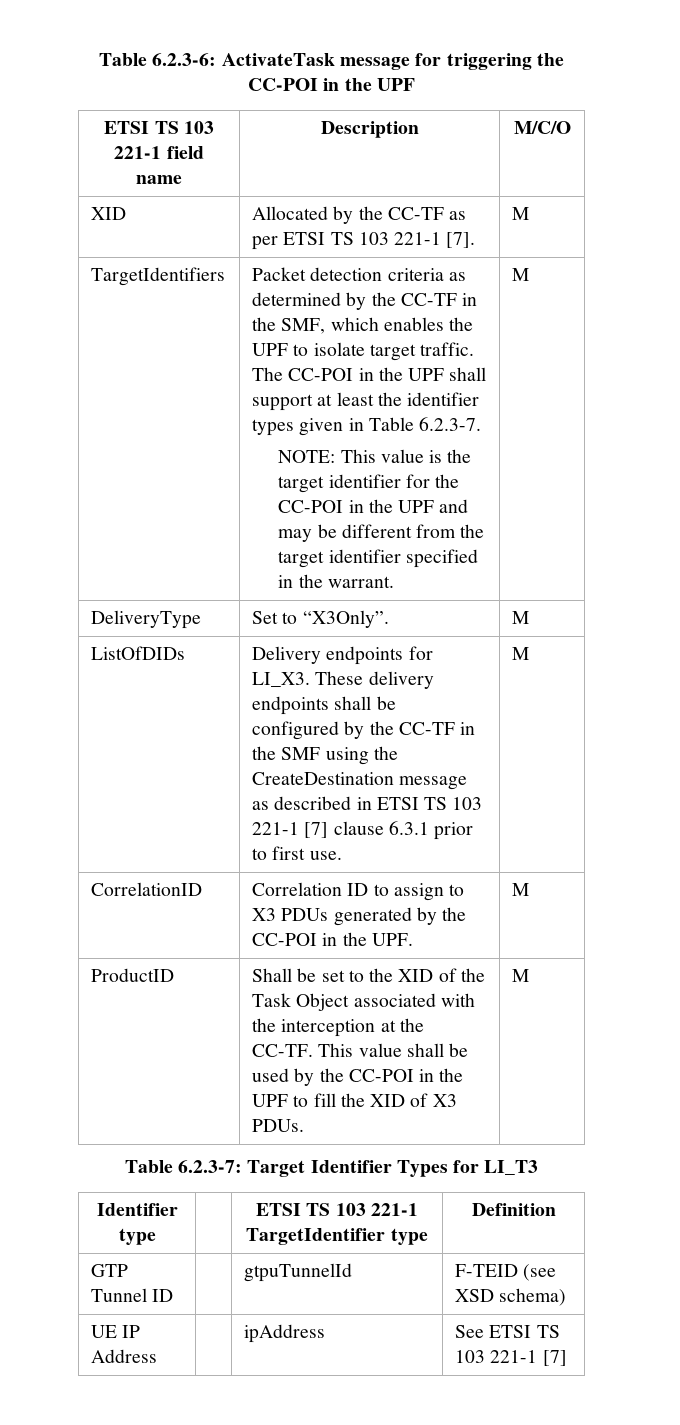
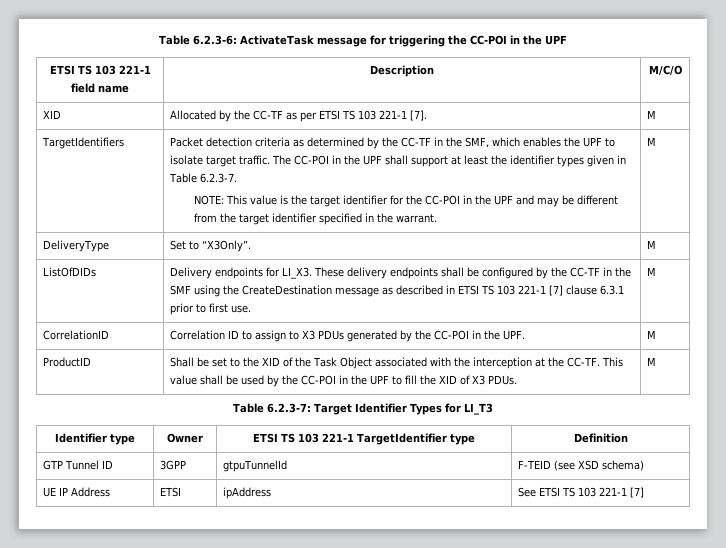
(156, 1236) none -> [167,433,203,443] Owner
(174, 1295) none -> [160,460,187,470] 3GPP
(158, 1356) none -> [160,487,182,497] ETSI

